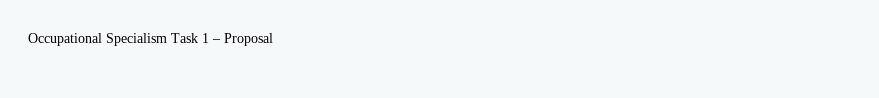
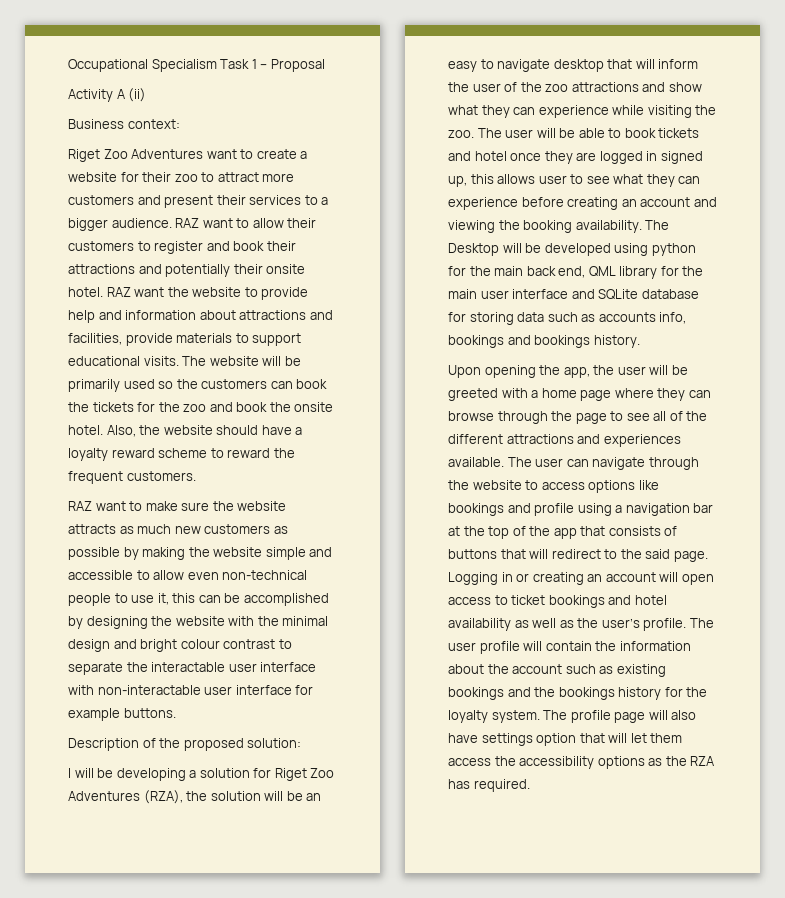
(273, 39) none -> [68,88,147,102] [68,119,180,129] [68,149,308,162] [68,172,295,182] [68,195,329,208] [68,218,317,231] [68,241,296,254] [68,264,306,277] [68,287,309,300] [68,310,333,323] [68,333,302,346] [68,356,301,366] [68,379,328,392] [68,402,334,412] [68,425,303,437] [68,448,295,461] [68,471,196,484] [68,501,287,511] [68,524,288,534] [68,547,333,560] [68,570,308,580] [68,593,329,606] [68,616,329,629] [68,639,292,652] [68,662,317,675] [68,685,314,695] [68,708,176,721] [68,738,302,751] [68,768,335,781] [68,790,322,804] [448,59,699,72] [448,82,702,92] [448,105,717,118] [448,128,700,138] [448,151,703,164] [448,174,701,187] [448,197,717,210] [448,220,670,233] [448,243,696,256] [448,266,704,279] [448,289,699,300] [448,312,687,325] [448,335,640,348] [448,365,688,378] [448,388,711,401] [448,411,708,424] [448,434,681,447] [448,457,699,470] [448,480,659,493] [448,503,714,516] [448,526,678,539] [448,549,708,562] [448,572,714,585] [448,595,667,608] [448,618,714,631] [448,641,691,654] [448,664,666,677] [448,687,708,700] [448,710,697,723] [448,733,683,746] [448,756,715,769] [448,779,530,792] // Activity A (ii) // Business context: // Riget Zoo Adventures want to create a website for their zoo to attract more customers and present their services to a bigger audience. RAZ want to allow their customers to register and book their attractions and potentially their onsite hotel. RAZ want the website to provide help and information about attractions and facilities, provide materials to support educational visits. The website will be primarily used so the customers can book the tickets for the zoo and book the onsite hotel. Also, the website should have a loyalty reward scheme to reward the frequent customers. // RAZ want to make sure the website attracts as much new customers as possible by making the website simple and accessible to allow even non-technical people to use it, this can be accomplished by designing the website with the minimal design and bright colour contrast to separate the interactable user interface with non-interactable user interface for example buttons. // Description of the proposed solution: // I will be developing a solution for Riget Zoo Adventures (RZA), the solution will be an easy to navigate desktop that will inform the user of the zoo attractions and show what they can experience while visiting the zoo. The user will be able to book tickets and hotel once they are logged in signed up, this allows user to see what they can experience before creating an account and viewing the booking availability. The Desktop will be developed using python for the main back end, QML library for the main user interface and SQLite database for storing data such as accounts info, bookings and bookings history. // Upon opening the app, the user will be greeted with a home page where they can browse through the page to see all of the different attractions and experiences available. The user can navigate through the website to access options like bookings and profile using a navigation bar at the top of the app that consists of buttons that will redirect to the said page. Logging in or creating an account will open access to ticket bookings and hotel availability as well as the user’s profile. The user profile will contain the information about the account such as existing bookings and the bookings history for the loyalty system. The profile page will also have settings option that will let them access the accessibility options as the RZA has required.

